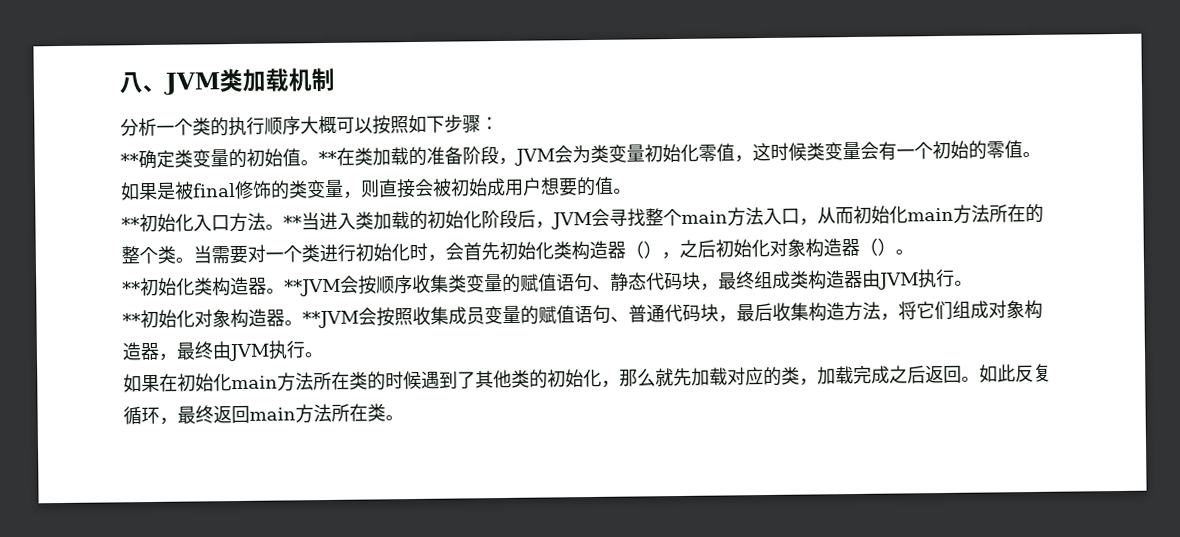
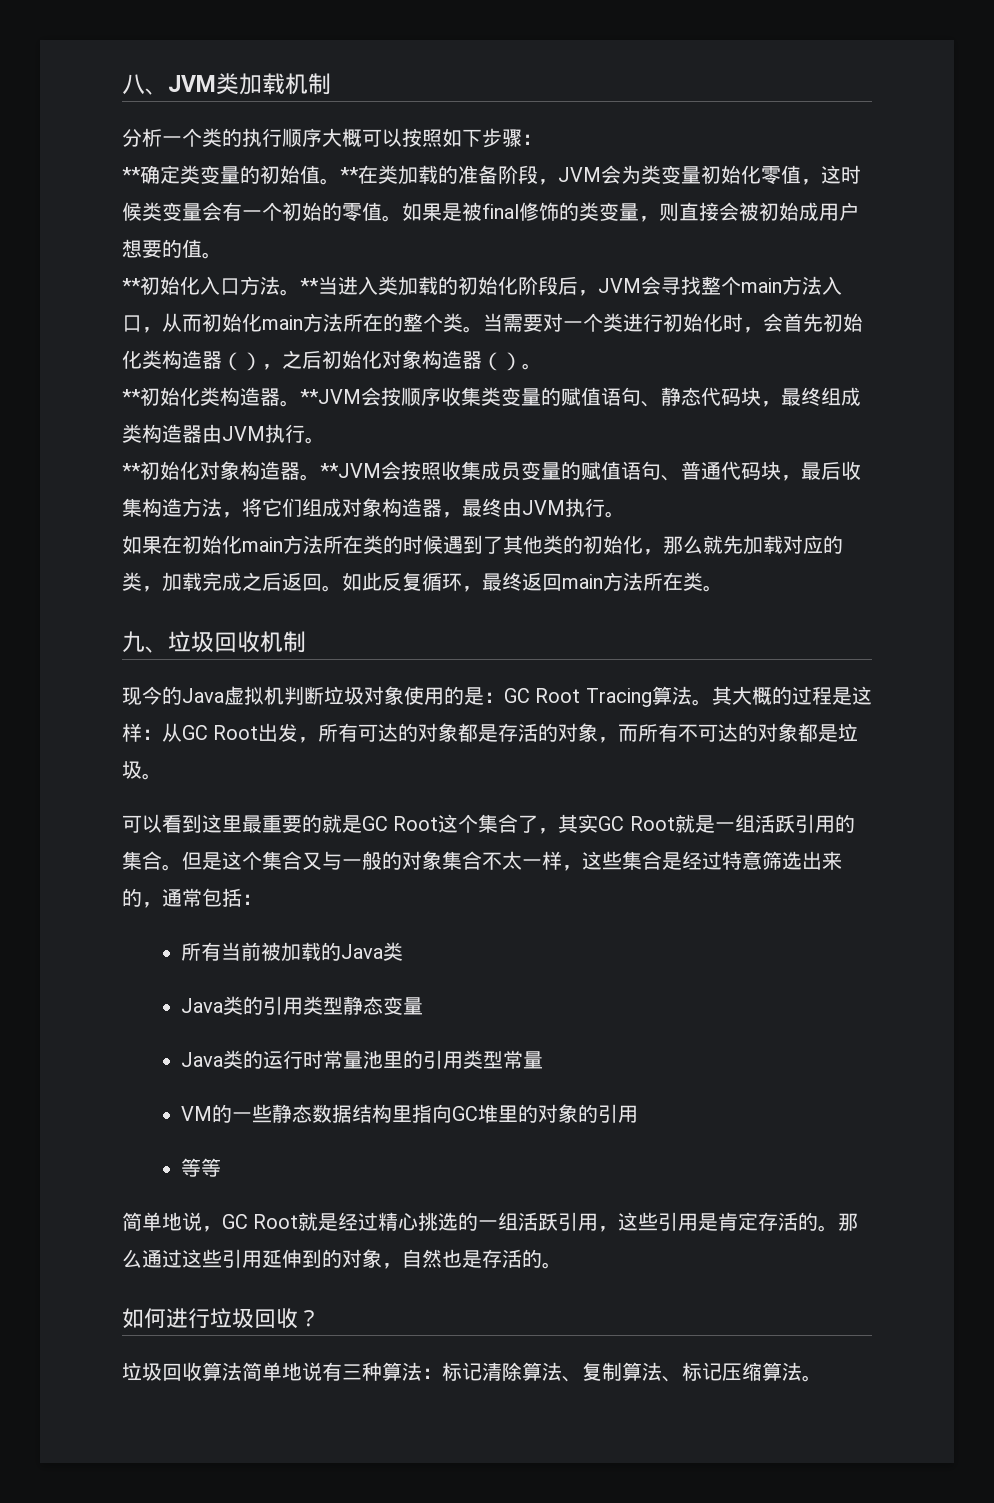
(404, 418) none -> [122,631,306,653] [122,686,872,707] [122,723,859,743] [122,761,162,780] [122,814,855,834] [122,851,842,871] [122,888,262,908] [181,942,404,962] [181,996,424,1015] [181,1050,544,1069] [181,1104,639,1123] [181,1158,222,1177] [122,1212,859,1232] [122,1249,562,1269] [122,1308,320,1329] [122,1362,822,1382] // 九、垃圾回收机制 // 现今的Java虚拟机判断垃圾对象使用的是：GC Root Tracing算法。其大概的过程是这样：从GC Root出发，所有可达的对象都是存活的对象，而所有不可达的对象都是垃圾。 // 可以看到这里最重要的就是GC Root这个集合了，其实GC Root就是一组活跃引用的集合。但是这个集合又与一般的对象集合不太一样，这些集合是经过特意筛选出来的，通常包括： // 所有当前被加载的Java类 // Java类的引用类型静态变量 // Java类的运行时常量池里的引用类型常量 // VM的一些静态数据结构里指向GC堆里的对象的引用 // 等等 // 简单地说，GC Root就是经过精心挑选的一组活跃引用，这些引用是肯定存活的。那么通过这些引用延伸到的对象，自然也是存活的。 // 如何进行垃圾回收？ // 垃圾回收算法简单地说有三种算法：标记清除算法、复制算法、标记压缩算法。

